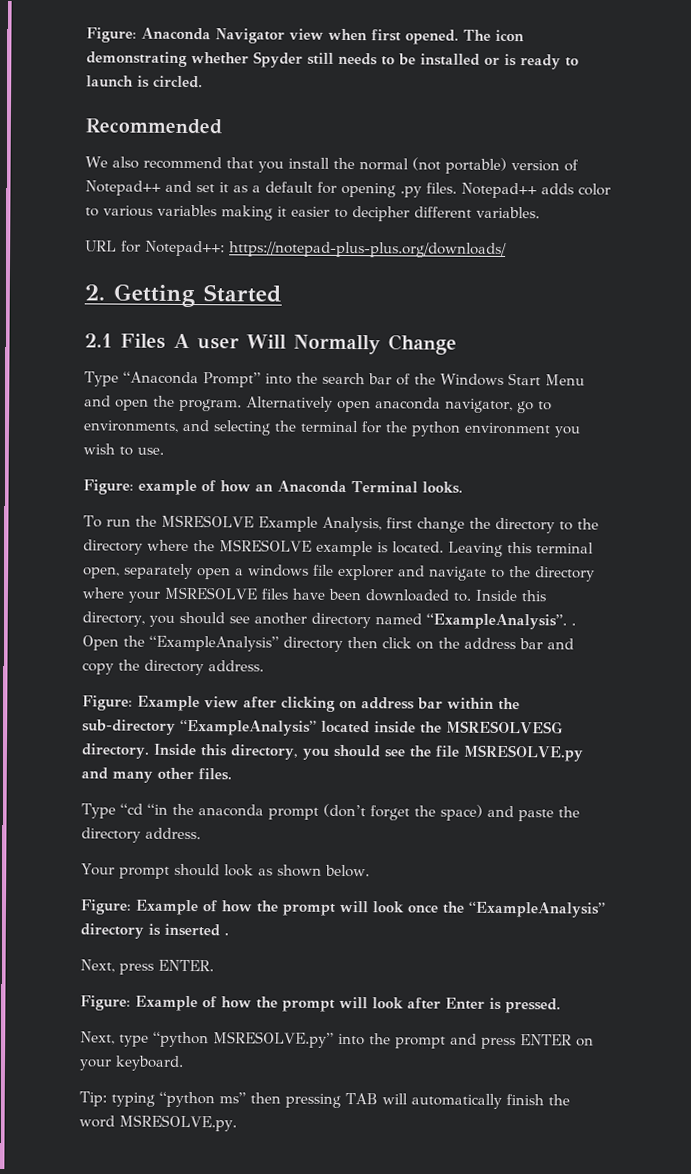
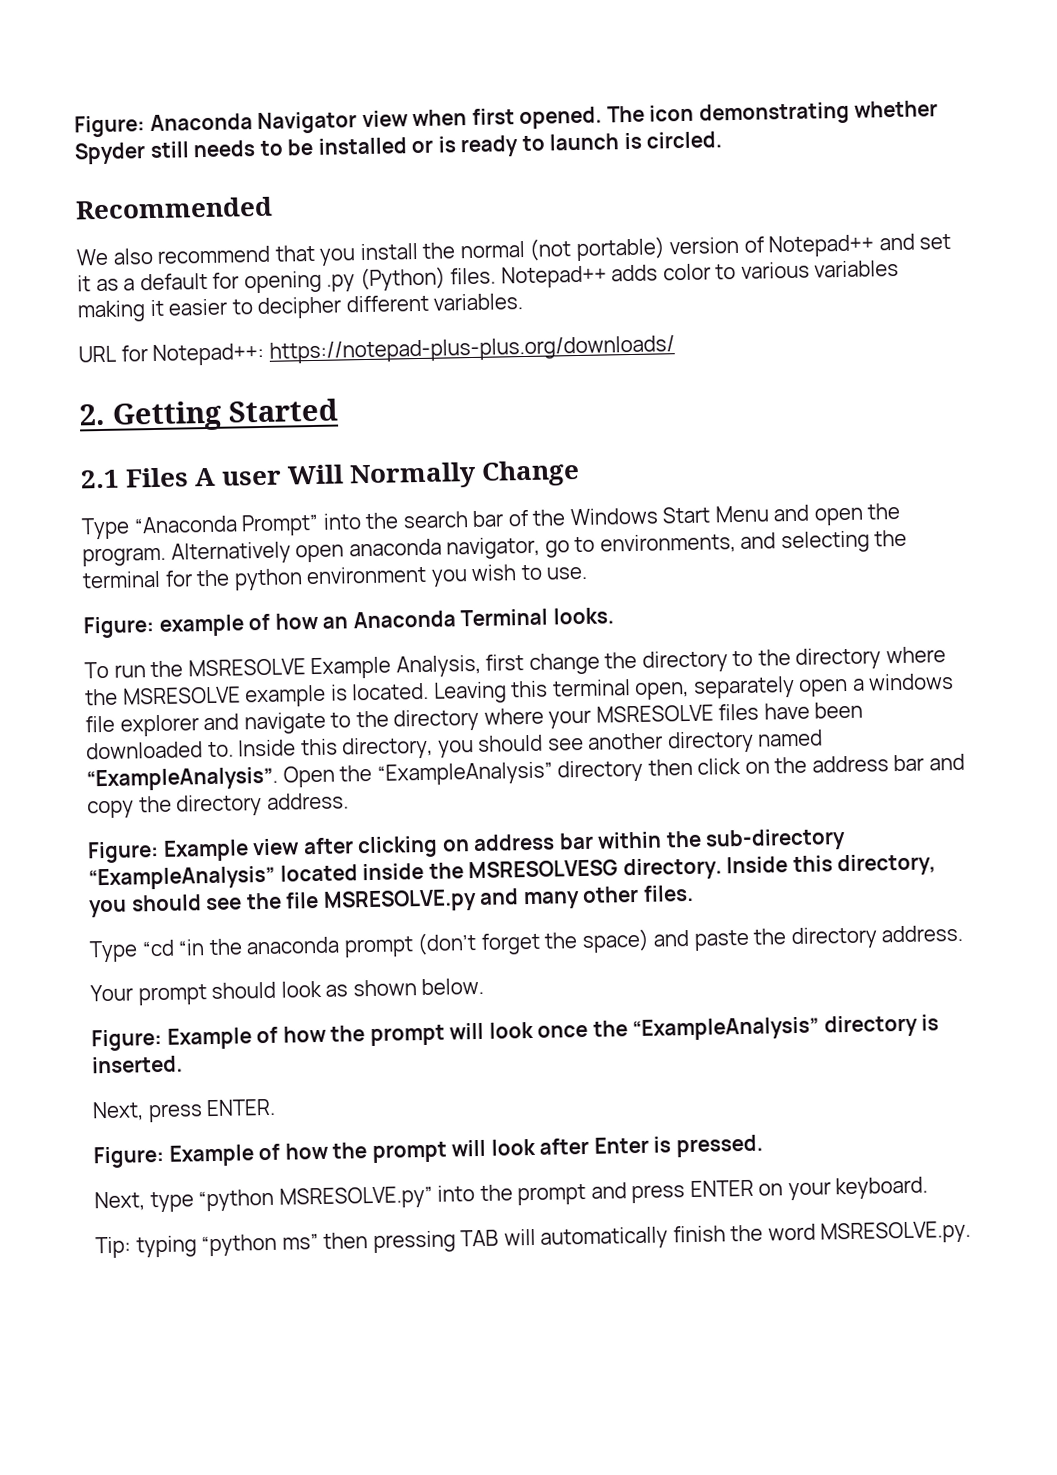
(422, 192) none -> [359,266,446,292] (Python)
[570,623,576,626] . -> (278, 779) none
[164,923,229,937] inserted . -> [91,1055,183,1074] inserted.

